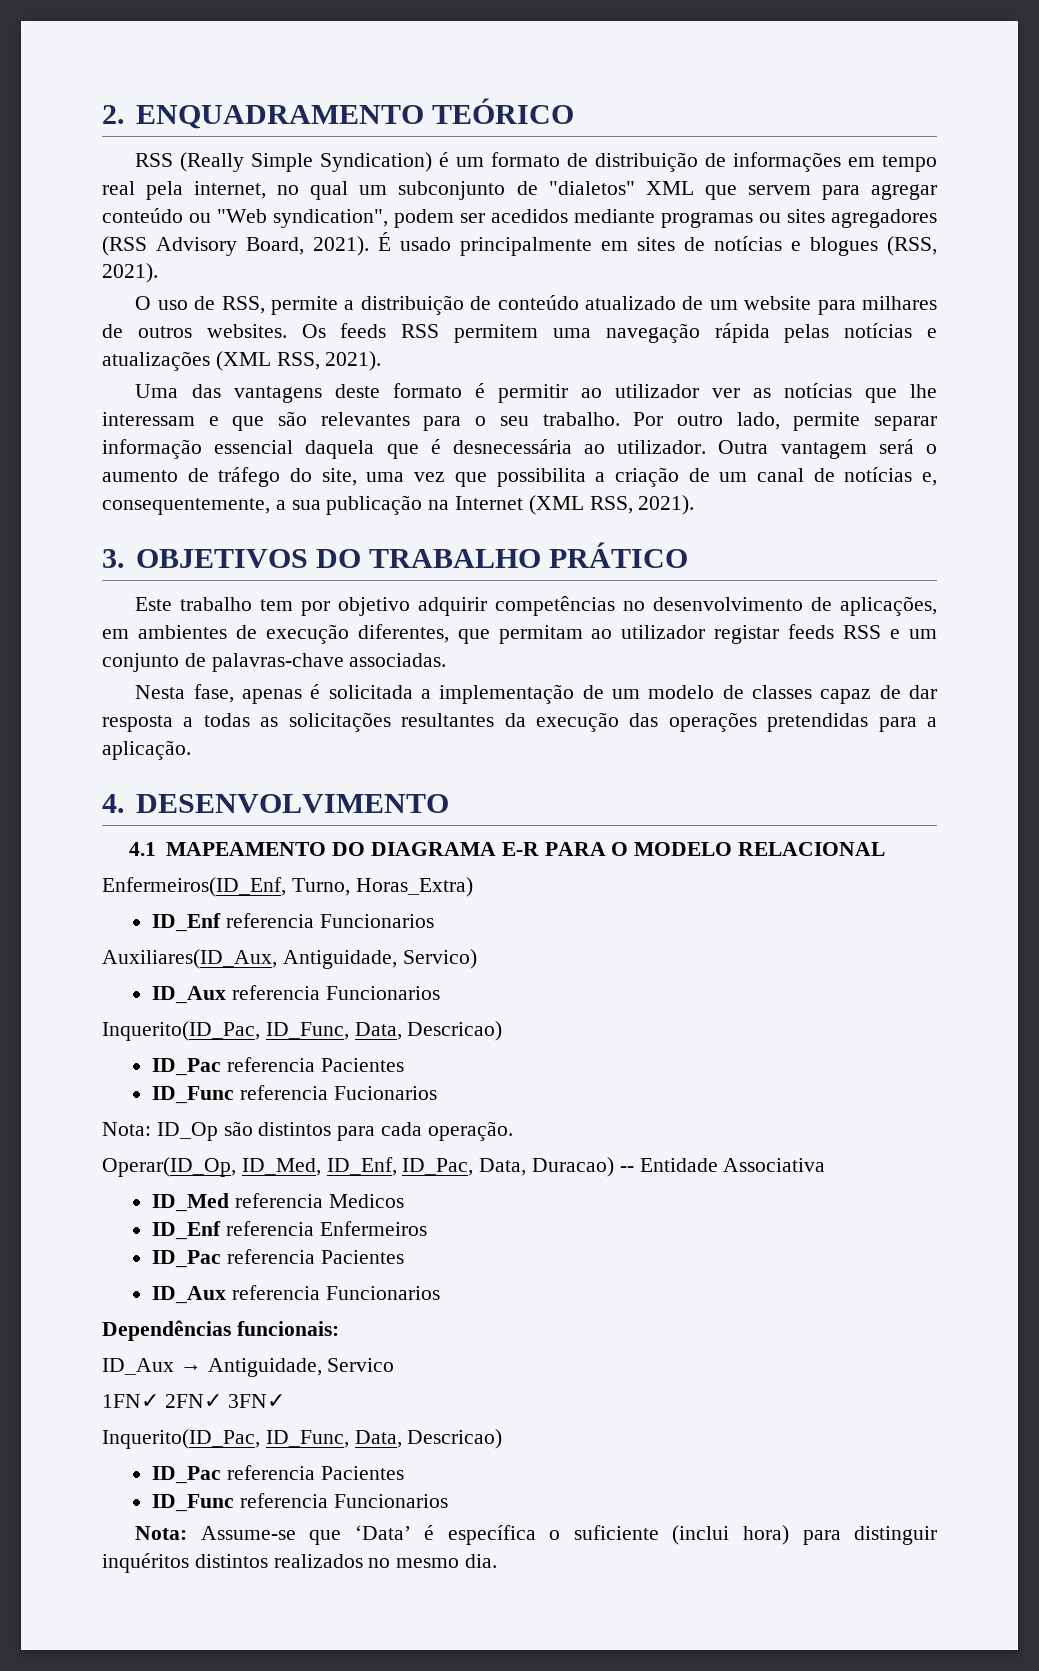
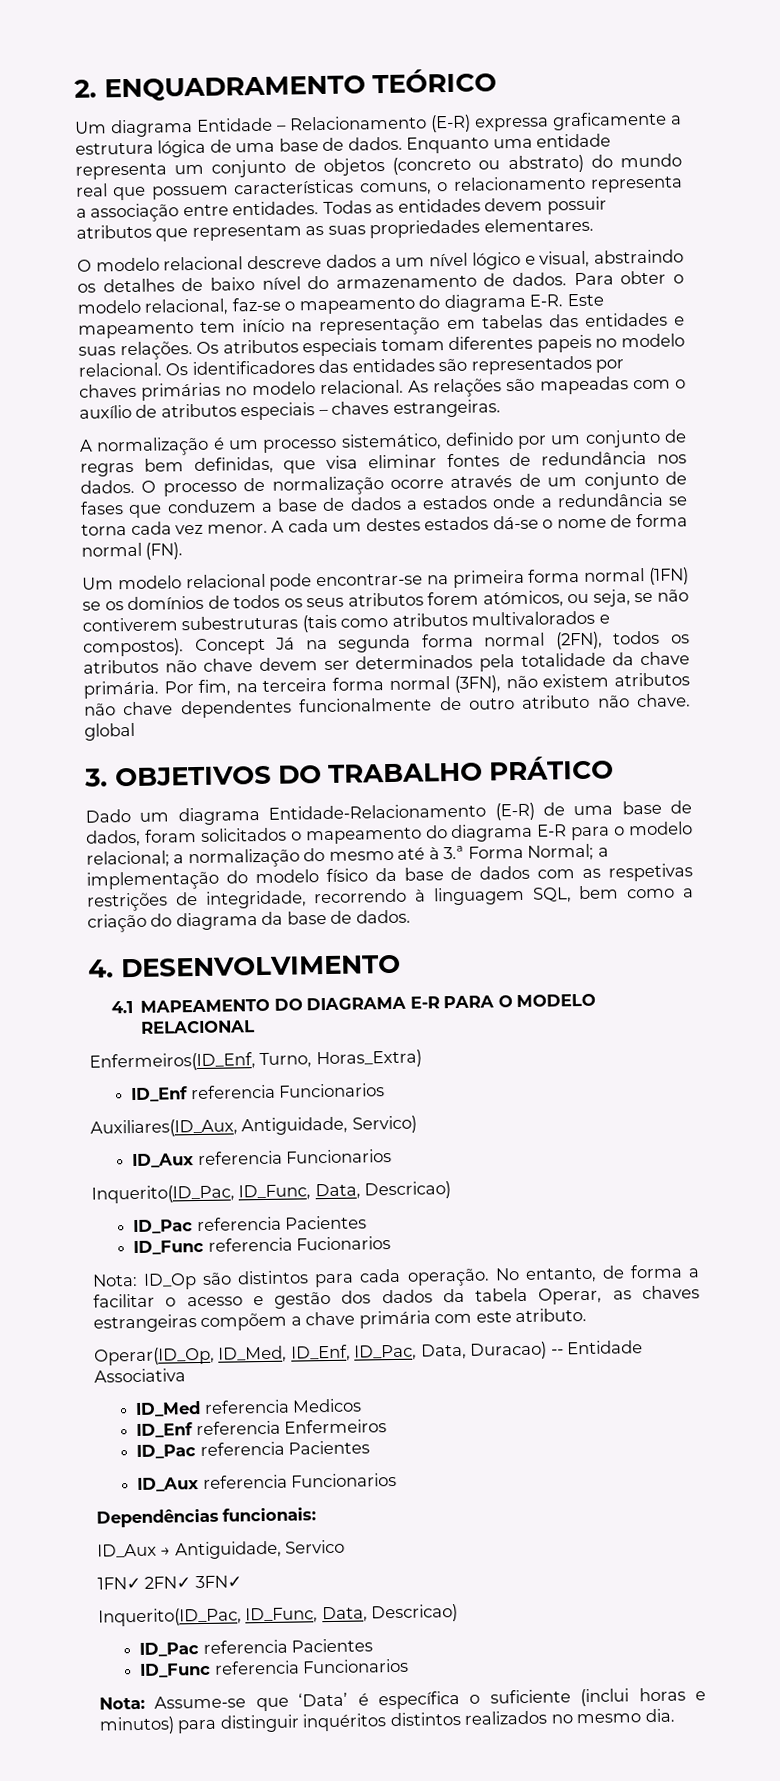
[135,152,937,172] [102,181,938,200] [102,208,937,228] [102,232,937,256] [102,263,158,283] [135,295,938,315] [102,323,937,343] [102,351,382,371] [135,383,937,403] [102,411,938,431] [102,439,937,459] [102,467,937,487] [102,495,695,515] RSS (Really Simple Syndication) é um formato de distribuição de informações em tempo real pela internet, no qual um subconjunto de "dialetos" XML que servem para agregar conteúdo ou "Web syndication", podem ser acedidos mediante programas ou sites agregadores (RSS Advisory Board, 2021). É usado principalmente em sites de notícias e blogues (RSS, 2021). // O uso de RSS, permite a distribuição de conteúdo atualizado de um website para milhares de outros websites. Os feeds RSS permitem uma navegação rápida pelas notícias e atualizações (XML RSS, 2021). // Uma das vantagens deste formato é permitir ao utilizador ver as notícias que lhe interessam e que são relevantes para o seu trabalho. Por outro lado, permite separar informação essencial daquela que é desnecessária ao utilizador. Outra vantagem será o aumento de tráfego do site, uma vez que possibilita a criação de um canal de notícias e, consequentemente, a sua publicação na Internet (XML RSS, 2021). -> [75,111,682,138] [75,133,612,158] [75,153,682,180] [75,175,683,201] [76,196,607,223] [76,217,594,242] [77,249,685,272] [77,270,684,293] [77,293,604,316] [78,312,685,339] [78,333,685,361] [78,355,625,377] [79,376,687,401] [79,399,501,421] [79,429,687,457] [80,450,687,477] [80,471,687,497] [80,492,688,519] [81,513,689,536] [81,542,184,560] [82,567,689,591] [82,589,690,611] [82,610,610,633] [83,630,690,657] [83,651,691,674] [83,672,691,699] [84,693,691,719] [84,722,135,741] Um diagrama Entidade – Relacionamento (E-R) expressa graficamente a estrutura lógica de uma base de dados. Enquanto uma entidade representa um conjunto de objetos (concreto ou abstrato) do mundo real que possuem características comuns, o relacionamento representa a associação entre entidades. Todas as entidades devem possuir atributos que representam as suas propriedades elementares. // O modelo relacional descreve dados a um nível lógico e visual, abstraindo os detalhes de baixo nível do armazenamento de dados. Para obter o modelo relacional, faz-se o mapeamento do diagrama E-R. Este mapeamento tem início na representação em tabelas das entidades e suas relações. Os atributos especiais tomam diferentes papeis no modelo relacional. Os identificadores das entidades são representados por chaves primárias no modelo relacional. As relações são mapeadas com o auxílio de atributos especiais – chaves estrangeiras. // A normalização é um processo sistemático, definido por um conjunto de regras bem definidas, que visa eliminar fontes de redundância nos dados. O processo de normalização ocorre através de um conjunto de fases que conduzem a base de dados a estados onde a redundância se torna cada vez menor. A cada um destes estados dá-se o nome de forma normal (FN). // Um modelo relacional pode encontrar-se na primeira forma normal (1FN) se os domínios de todos os seus atributos forem atómicos, ou seja, se não contiverem subestruturas (tais como atributos multivalorados e compostos). Concept Já na segunda forma normal (2FN), todos os atributos não chave devem ser determinados pela totalidade da chave primária. Por fim, na terceira forma normal (3FN), não existem atributos não chave dependentes funcionalmente de outro atributo não chave. global
[135,596,937,616] [102,624,937,644] [102,653,447,672] [135,684,938,704] [102,712,937,732] [102,740,191,760] Este trabalho tem por objetivo adquirir competências no desenvolvimento de aplicações, em ambientes de execução diferentes, que permitam ao utilizador registar feeds RSS e um conjunto de palavras-chave associadas. // Nesta fase, apenas é solicitada a implementação de um modelo de classes capaz de dar resposta a todas as solicitações resultantes da execução das operações pretendidas para a aplicação. -> [85,800,692,826] [86,821,693,847] [86,843,609,869] [86,863,693,891] [87,885,694,912] [87,909,411,933] Dado um diagrama Entidade-Relacionamento (E-R) de uma base de dados, foram solicitados o mapeamento do diagrama E-R para o modelo relacional; a normalização do mesmo até à 3.ª Forma Normal; a implementação do modelo físico da base de dados com as respetivas restrições de integridade, recorrendo à linguagem SQL, bem como a criação do diagrama da base de dados.
(513, 1131) none -> [494,1264,700,1283] [93,1285,700,1309] [93,1307,588,1333] No entanto, de forma a facilitar o acesso e gestão dos dados da tabela Operar, as chaves estrangeiras compõem a chave primária com este atributo.
[742,1525,789,1545] hora) -> [638,1687,706,1702] [99,1716,175,1735] horas e minutos)

